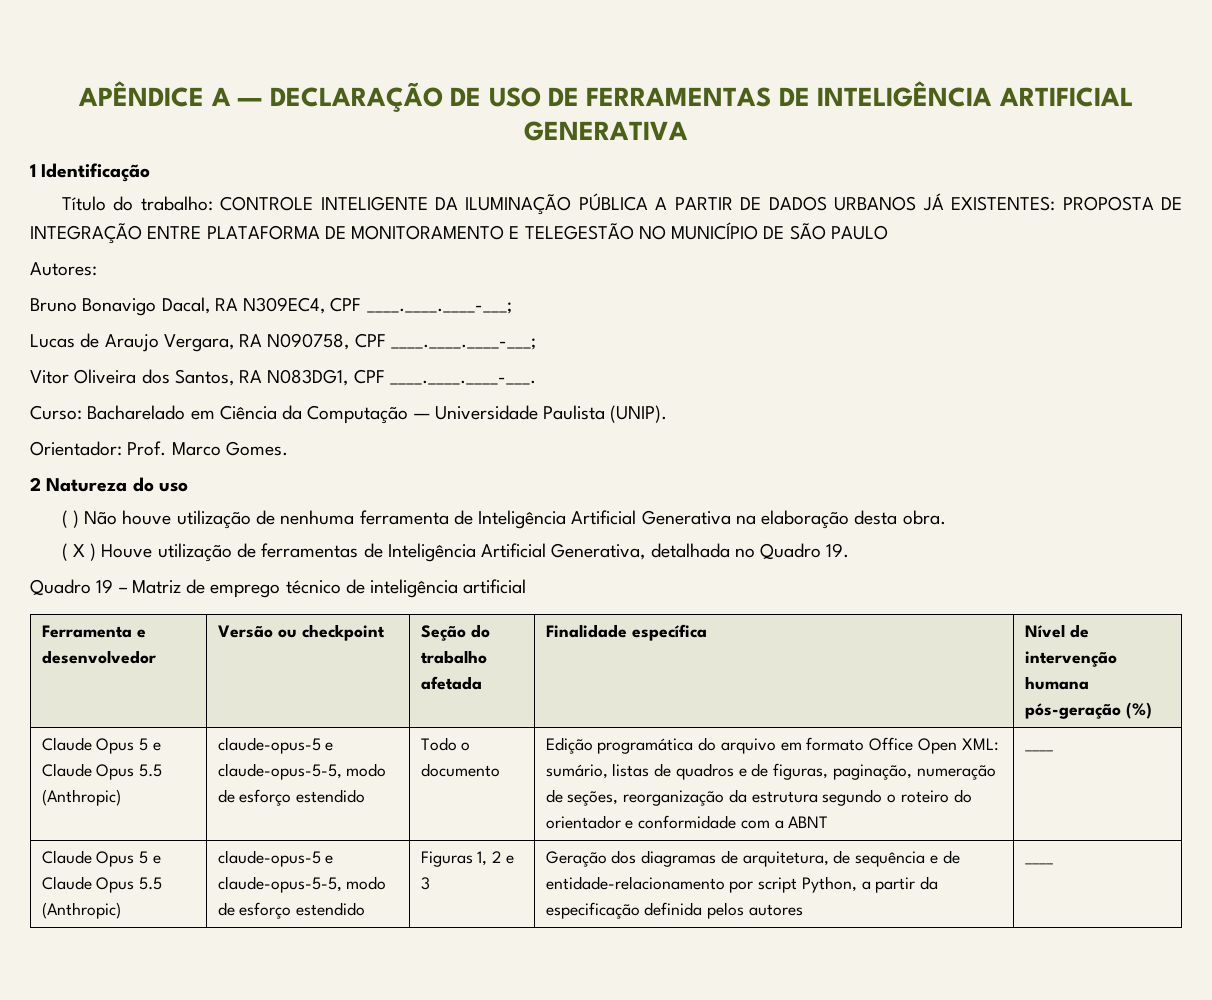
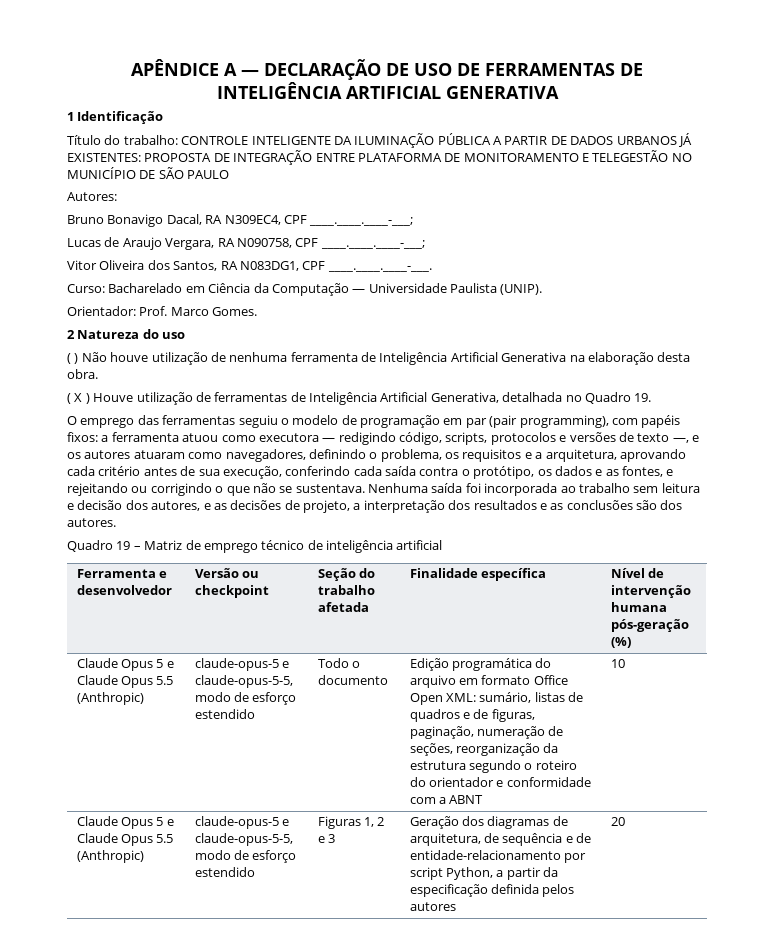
(850, 550) none -> [67,415,681,428] [67,432,699,445] [67,449,686,462] [67,466,674,479] [67,483,700,496] [67,500,683,513] [67,518,116,527] // O emprego das ferramentas seguiu o modelo de programação em par (pair programming), com papéis fixos: a ferramenta atuou como executora — redigindo código, scripts, protocolos e versões de texto —, e os autores atuaram como navegadores, definindo o problema, os requisitos e a arquitetura, aprovando cada critério antes de sua execução, conferindo cada saída contra o protótipo, os dados e as fontes, e rejeitando ou corrigindo o que não se sustentava. Nenhuma saída foi incorporada ao trabalho sem leitura e decisão dos autores, e as decisões de projeto, a interpretação dos resultados e as conclusões são dos autores.
[1024,750,1053,752] ____ -> [610,659,625,668] 10
[1024,863,1053,865] ____ -> [610,817,625,826] 20

